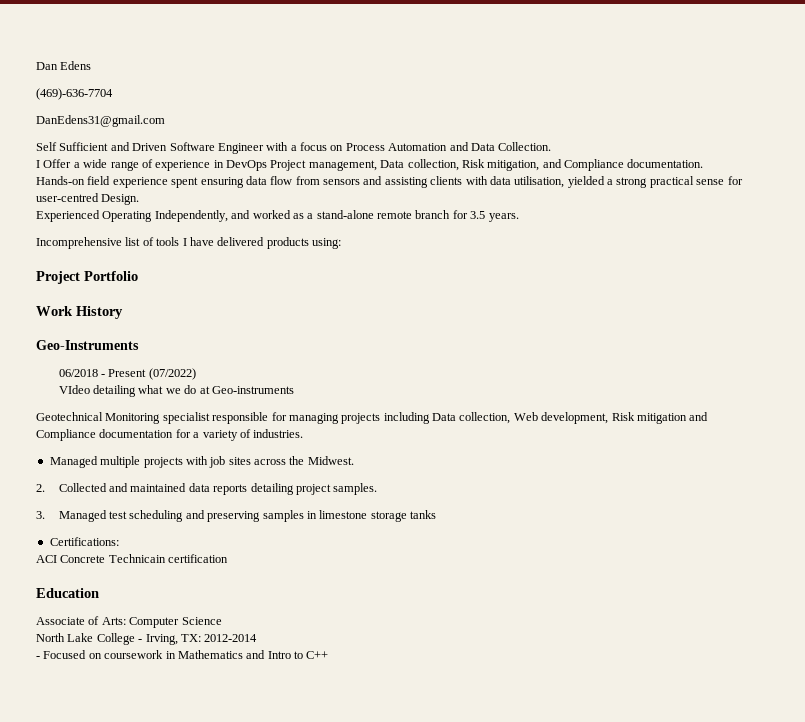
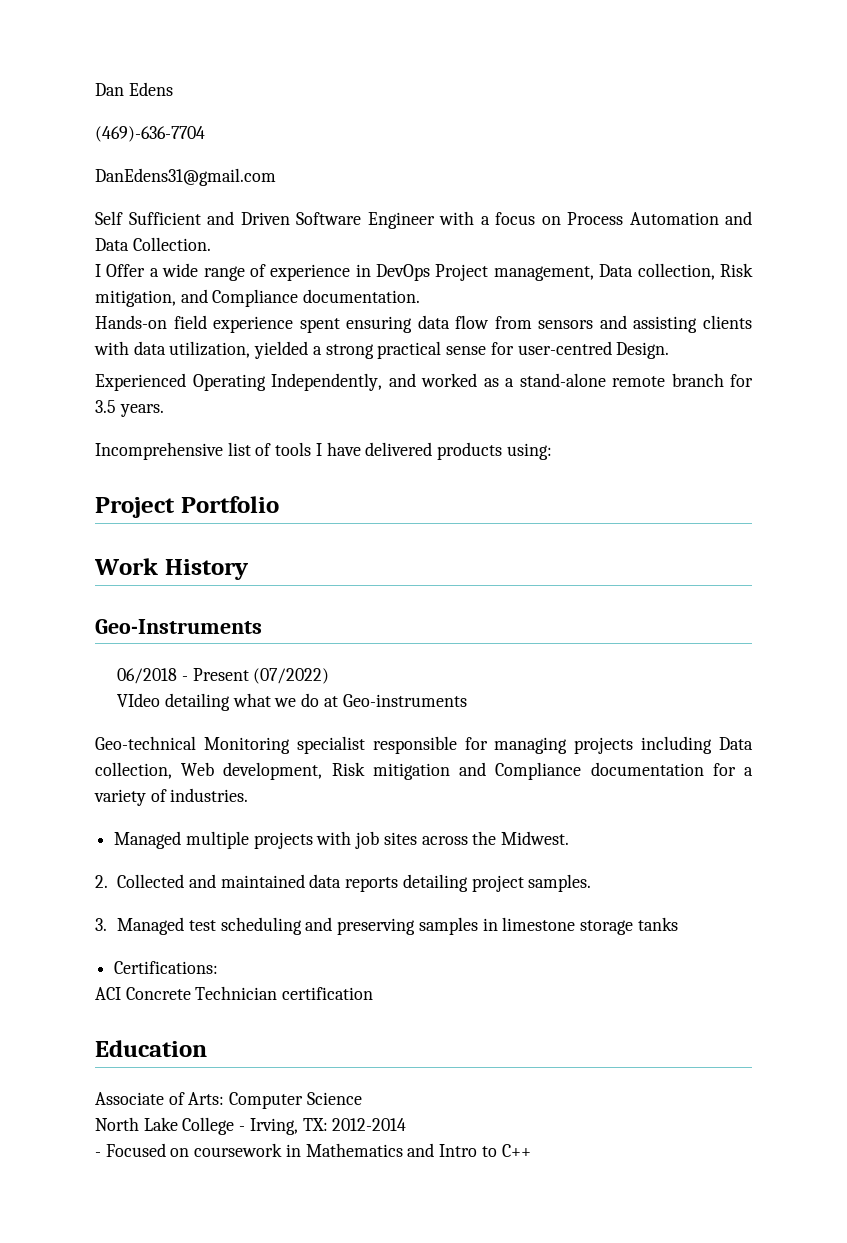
[514,176,565,188] utilisation, -> [169,341,251,358] utilization,
[36,412,103,421] Geotechnical -> [95,736,196,750] Geo-technical
[108,554,166,563] Technicain -> [195,986,278,1000] Technician

